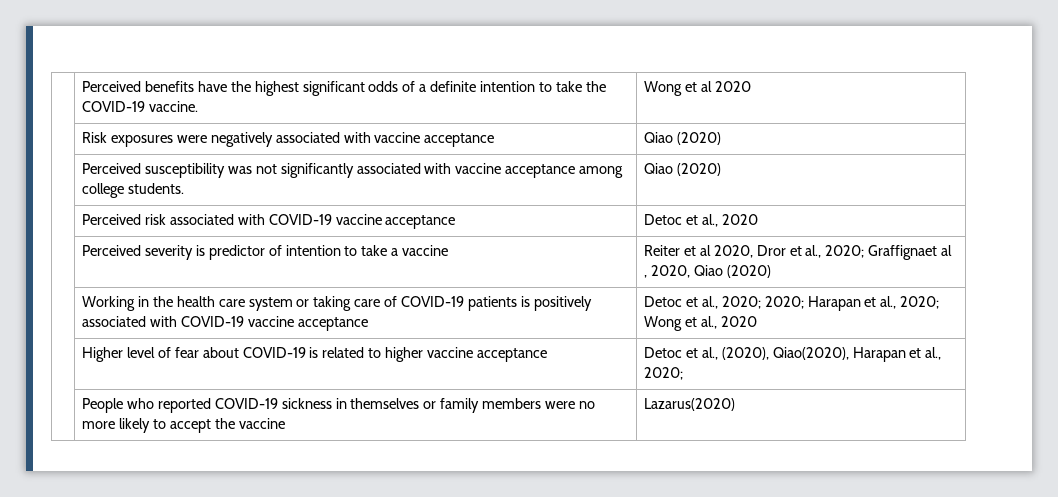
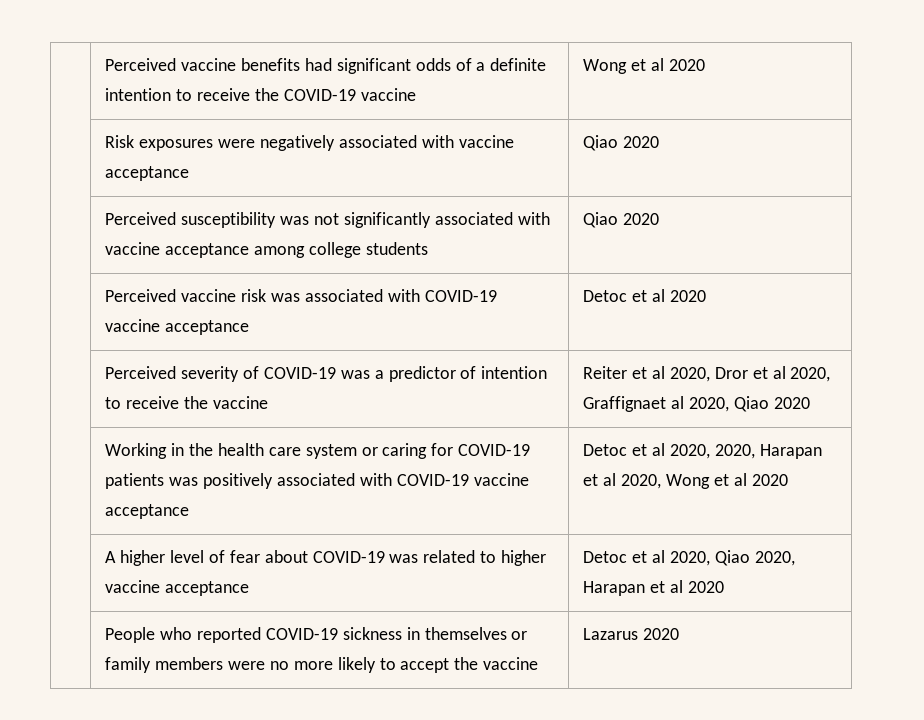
[81,81,299,96] | Perceived benefits have the highest -> [105,58,332,71] | Perceived vaccine benefits had
[555,81,582,92] take -> [197,88,251,101] receive
[148,101,198,112] vaccine. -> [360,88,416,101] vaccine
[676,132,721,145] (2020) -> [623,136,660,148] 2020
[127,183,184,194] [643,163,721,176] [81,214,456,229] [643,214,718,227] students. | Qiao (2020) // | Perceived risk associated with COVID-19 vaccine acceptance | Detoc et al., -> [365,242,428,255] [583,212,660,228] [105,289,497,302] [105,319,250,335] [583,289,666,302] students | Qiao 2020 // | Perceived vaccine risk was associated with COVID-19 vaccine acceptance | Detoc et al
[195,245,205,256] is -> [243,366,384,379] of COVID-19 was a
[361,245,399,256] take a -> [126,396,209,409] receive the
[805,245,865,258] al., 2020; -> [772,366,831,382] al 2020,
[643,265,771,278] , 2020, Qiao (2020) -> [689,396,810,412] 2020, Qiao 2020
[313,296,398,311] taking care of -> [382,443,454,459] caring for
[520,296,530,307] is -> [169,477,199,486] was
[701,296,940,311] [643,316,757,331] [81,347,123,362] al., 2020; 2020; Harapan et al., 2020; Wong et al., 2020 // | Higher -> [652,443,822,459] [583,473,788,489] [105,550,166,566] al 2020, 2020, Harapan et al 2020, Wong et al 2020 // | A higher
[309,347,319,358] is -> [389,554,419,563] was
[701,347,942,362] [643,367,683,380] al., (2020), Qiao(2020), Harapan et al., 2020; -> [652,550,795,566] [583,580,724,596] al 2020, Qiao 2020, Harapan et al 2020
[643,398,735,411] Lazarus(2020) -> [583,628,680,640] Lazarus 2020

